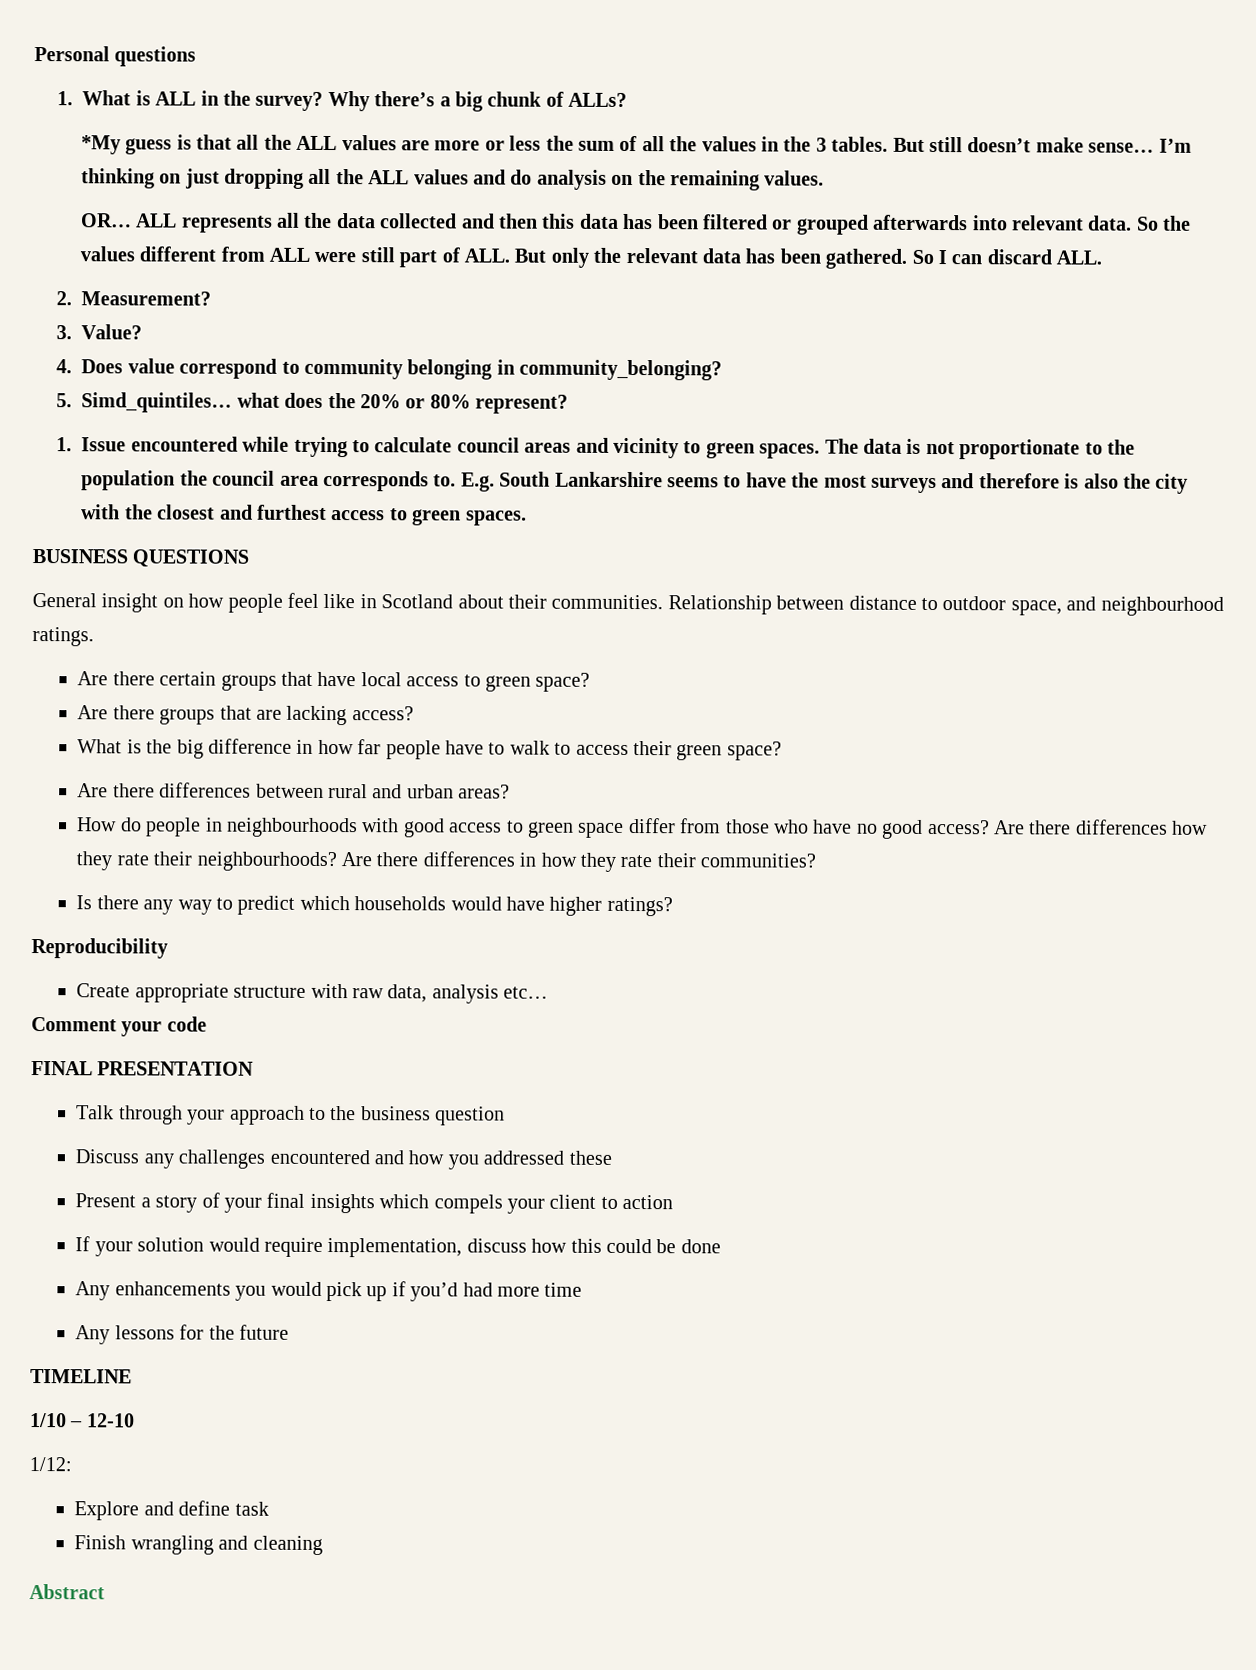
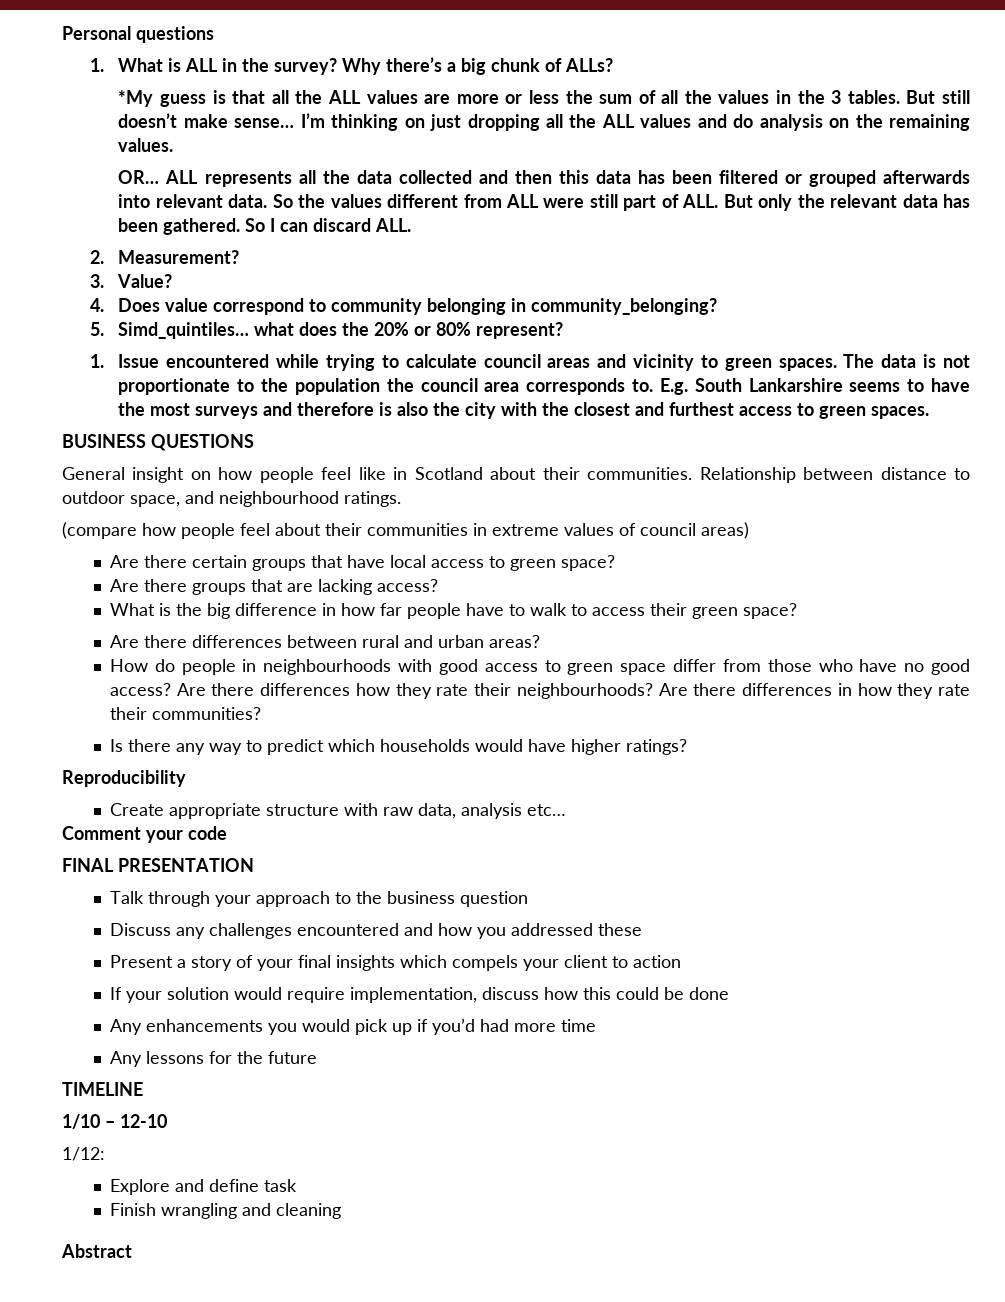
(94, 637) none -> [62,522,749,539] // (compare how people feel about their communities in extreme values of council areas)

